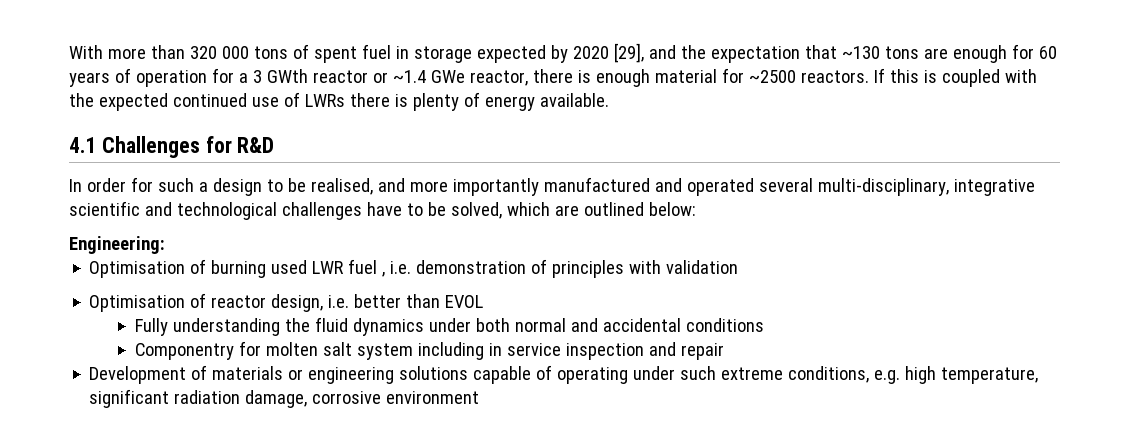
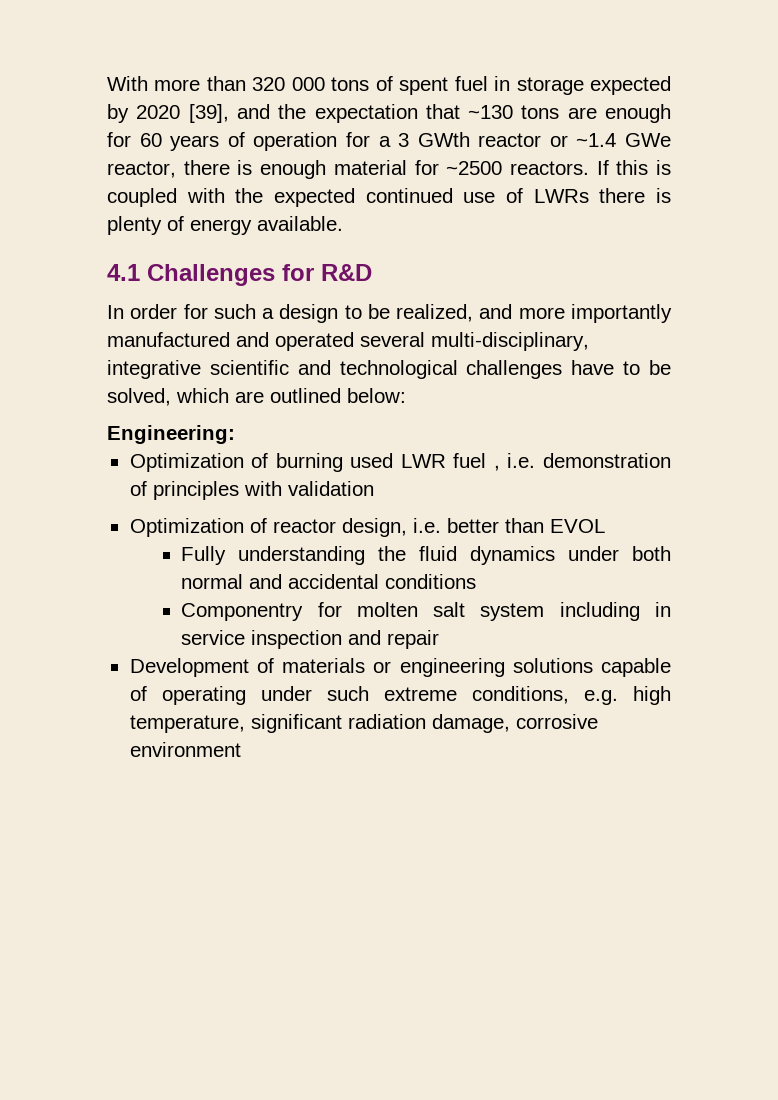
[613,43,644,63] [29], -> [188,104,229,123] [39],
[310,178,373,195] realised, -> [396,304,474,322] realized,
[89,261,186,278] Optimisation -> [129,453,244,472] Optimization
[89,295,186,312] Optimisation -> [129,518,244,537] Optimization

